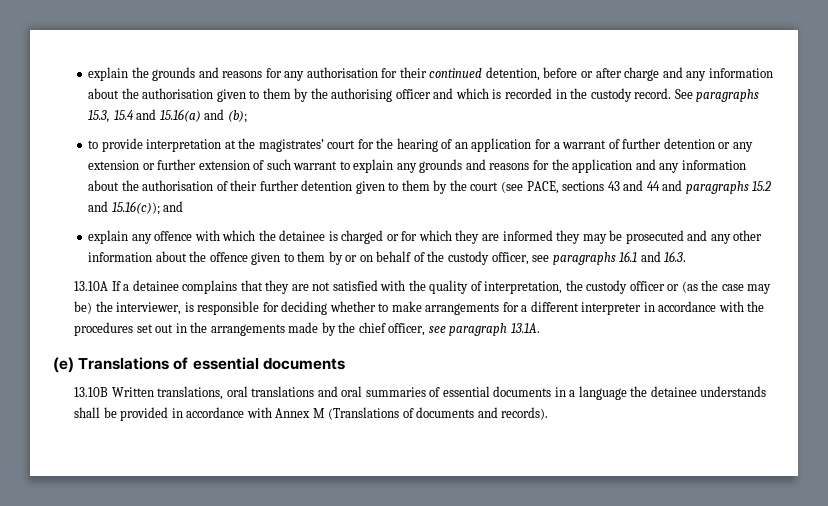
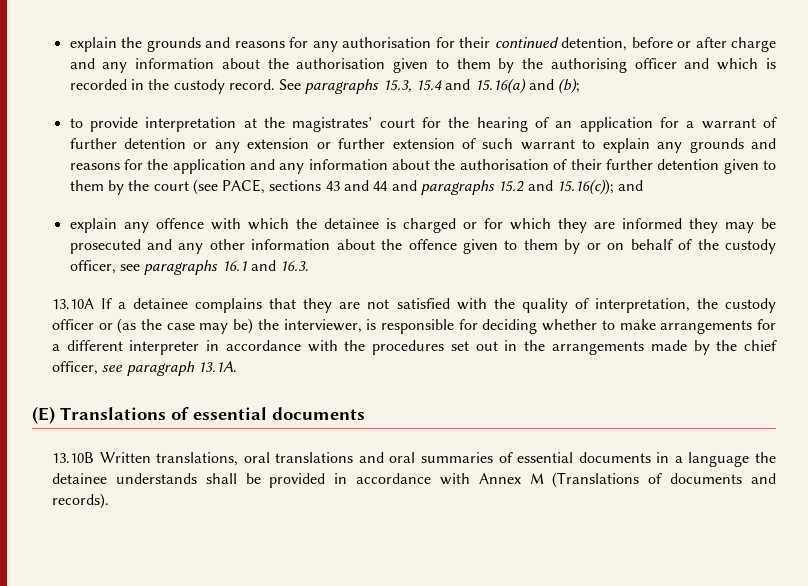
[53,357,74,373] (e) -> [32,406,55,424] (E)

